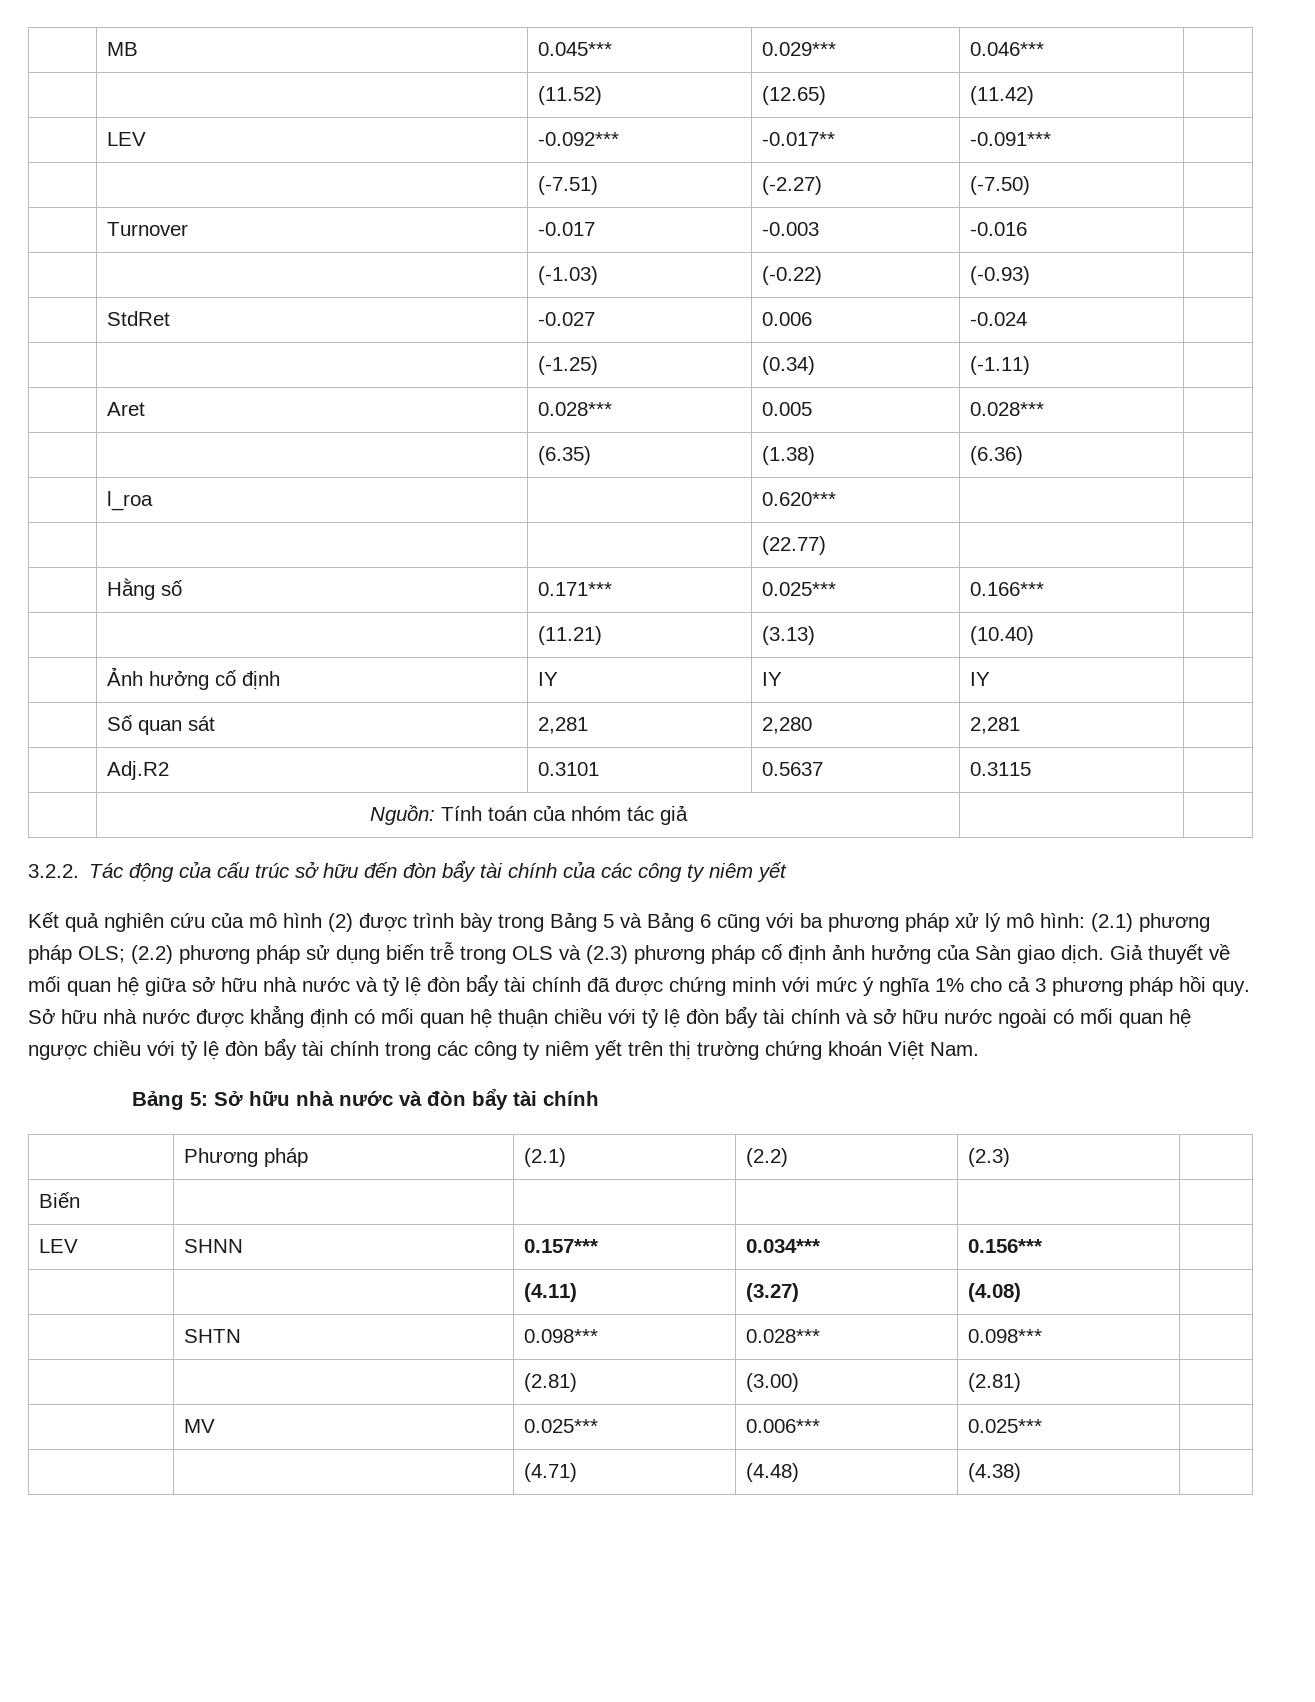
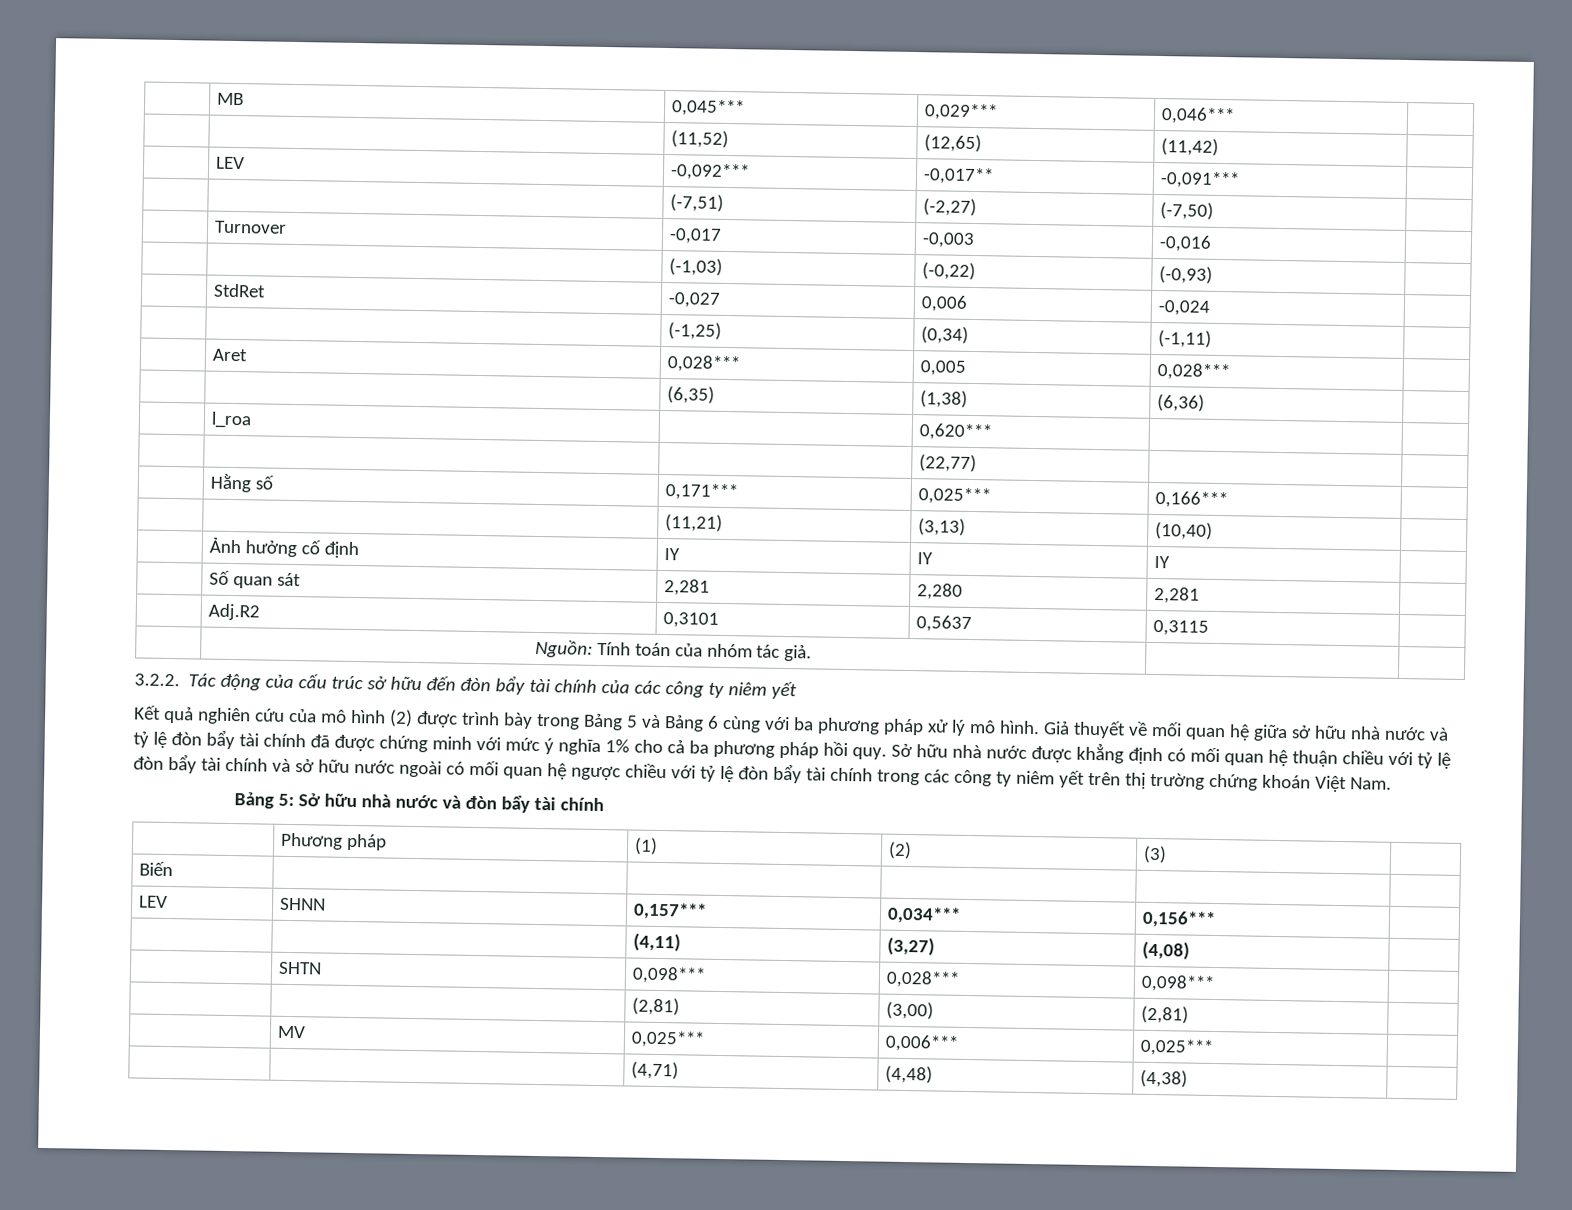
[537,42,612,56] [761,42,836,56] [969,42,1044,56] [537,86,602,105] [761,86,826,105] [969,86,1034,105] [106,132,146,146] [537,132,619,146] [761,132,835,146] [969,132,1051,146] [537,176,598,195] [761,176,822,195] [969,176,1030,195] [106,222,188,236] [537,222,595,236] [761,222,819,236] [969,222,1027,236] [537,266,598,285] [761,266,822,285] [969,266,1030,285] [106,311,170,326] [537,312,595,326] [761,312,812,326] [969,312,1027,326] [537,356,598,375] [761,356,815,375] [969,356,1030,375] [106,402,145,416] [537,402,612,416] [761,402,812,416] [969,402,1044,416] [537,446,591,465] [761,446,815,465] [969,446,1023,465] 0.045*** | 0.029*** | 0.046*** | // | | (11.52) | (12.65) | (11.42) | // | LEV | -0.092*** | -0.017** | -0.091*** | // | | (-7.51) | (-2.27) | (-7.50) | // | Turnover | -0.017 | -0.003 | -0.016 | // | | (-1.03) | (-0.22) | (-0.93) | // | StdRet | -0.027 | 0.006 | -0.024 | // | | (-1.25) | (0.34) | (-1.11) | // | Aret | 0.028*** | 0.005 | 0.028*** | // | | (6.35) | (1.38) | (6.36) -> [670,99,745,117] [923,103,998,121] [1160,107,1235,125] [670,130,729,149] [923,134,982,153] [1160,138,1219,156] [215,156,245,170] [669,163,750,181] [922,167,994,185] [1159,171,1240,189] [669,194,724,212] [922,198,977,217] [1159,202,1214,220] [213,220,287,234] [668,228,722,244] [921,232,975,249] [1158,235,1212,252] [668,258,723,276] [921,262,976,281] [1158,266,1213,284] [212,283,266,298] [667,292,721,308] [920,295,968,312] [1157,299,1210,316] [667,322,722,340] [920,326,969,344] [1157,329,1212,348] [211,348,248,362] [666,355,741,373] [919,360,966,376] [1156,362,1230,381] [666,386,715,404] [919,390,968,408] [1156,393,1205,412] 0,045*** | 0,029*** | 0,046*** | // | | (11,52) | (12,65) | (11,42) | // | LEV | -0,092*** | -0,017** | -0,091*** | // | | (-7,51) | (-2,27) | (-7,50) | // | Turnover | -0,017 | -0,003 | -0,016 | // | | (-1,03) | (-0,22) | (-0,93) | // | StdRet | -0,027 | 0,006 | -0,024 | // | | (-1,25) | (0,34) | (-1,11) | // | Aret | 0,028*** | 0,005 | 0,028*** | // | | (6,35) | (1,38) | (6,36)
[761,492,836,506] [761,536,826,555] 0.620*** | | // | | | (22.77) -> [918,423,992,441] [918,454,977,473] 0,620*** | | // | | | (22,77)
[537,582,612,596] [761,582,836,596] [969,582,1044,596] [537,626,602,645] [761,626,815,645] [969,626,1034,645] 0.171*** | 0.025*** | 0.166*** | // | | (11.21) | (3.13) | (10.40) -> [664,483,738,501] [917,487,991,505] [1154,490,1228,509] [664,514,723,532] [917,518,966,536] [1154,521,1213,540] 0,171*** | 0,025*** | 0,166*** | // | | (11,21) | (3,13) | (10,40)
[537,762,599,776] [761,762,823,776] [969,762,1031,776] 0.3101 | 0.5637 | 0.3115 -> [662,612,719,628] [915,615,972,633] [1152,619,1209,636] 0,3101 | 0,5637 | 0,3115
[659,805,688,825] giả -> [784,644,813,662] giả.
[717,913,760,932] cũng -> [721,715,761,733] cùng
[1040,913,1210,932] [28,942,1104,964] hình: (2.1) phương pháp OLS; (2.2) phương pháp sử dụng biến trễ trong OLS và (2.3) phương pháp cố định ảnh hưởng của Sàn giao dịch. -> [998,720,1040,735] hình.
[1035,978,1046,992] 3 -> [688,740,709,754] ba
[523,1148,566,1167] [745,1148,788,1167] [967,1148,1010,1167] (2.1) | (2.2) | (2.3) -> [633,837,658,855] [887,841,912,860] [1142,845,1167,864] (1) | (2) | (3)
[523,1239,598,1253] [745,1239,820,1253] [967,1239,1042,1253] [523,1283,577,1302] [745,1283,799,1302] [967,1283,1021,1302] [183,1329,241,1343] [523,1329,598,1343] [745,1329,820,1343] [967,1329,1042,1343] [523,1373,577,1392] [745,1373,799,1392] [967,1373,1021,1392] [183,1419,215,1433] [523,1419,598,1433] [745,1419,820,1433] [967,1419,1042,1433] [523,1463,577,1482] [745,1463,799,1482] [967,1463,1021,1482] 0.157*** | 0.034*** | 0.156*** | // | | (4.11) | (3.27) | (4.08) | // | SHTN | 0.098*** | 0.028*** | 0.098*** | // | | (2.81) | (3.00) | (2.81) | // | MV | 0.025*** | 0.006*** | 0.025*** | // | | (4.71) | (4.48) | (4.38) -> [632,902,707,920] [886,906,961,924] [1141,910,1216,929] [632,932,681,952] [886,936,935,956] [1141,940,1190,960] [277,961,322,975] [631,966,706,984] [885,970,960,988] [1140,974,1215,992] [631,997,680,1016] [885,1001,934,1020] [1140,1005,1189,1024] [276,1025,306,1039] [630,1030,705,1048] [884,1034,959,1052] [1139,1038,1213,1056] [630,1061,679,1080] [884,1065,933,1084] [1139,1069,1188,1088] 0,157*** | 0,034*** | 0,156*** | // | | (4,11) | (3,27) | (4,08) | // | SHTN | 0,098*** | 0,028*** | 0,098*** | // | | (2,81) | (3,00) | (2,81) | // | MV | 0,025*** | 0,006*** | 0,025*** | // | | (4,71) | (4,48) | (4,38)

